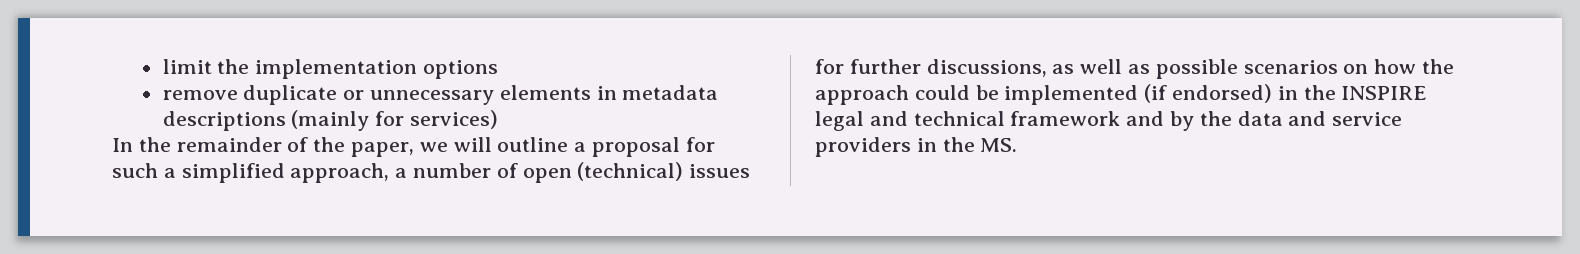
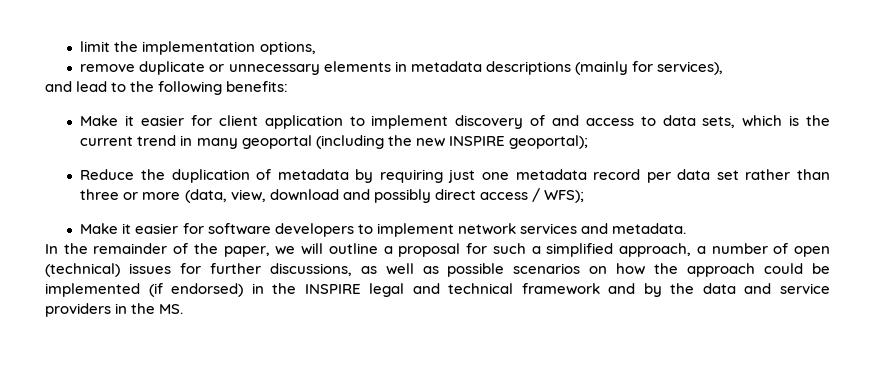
[423,60,499,79] options -> [259,41,316,55] options,
[410,110,499,129] services) -> [656,61,723,75] [45,81,289,95] [80,115,830,129] [80,135,588,149] [80,169,830,183] [80,188,584,203] [80,223,686,237] services), // and lead to the following benefits: // Make it easier for client application to implement discovery of and access to data sets, which is the current trend in many geoportal (including the new INSPIRE geoportal); // Reduce the duplication of metadata by requiring just one metadata record per data set rather than three or more (data, view, download and possibly direct access / WFS); // Make it easier for software developers to implement network services and metadata.

